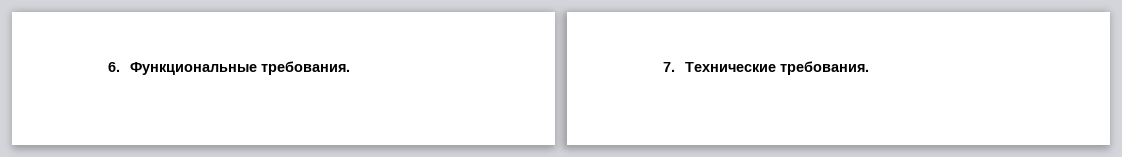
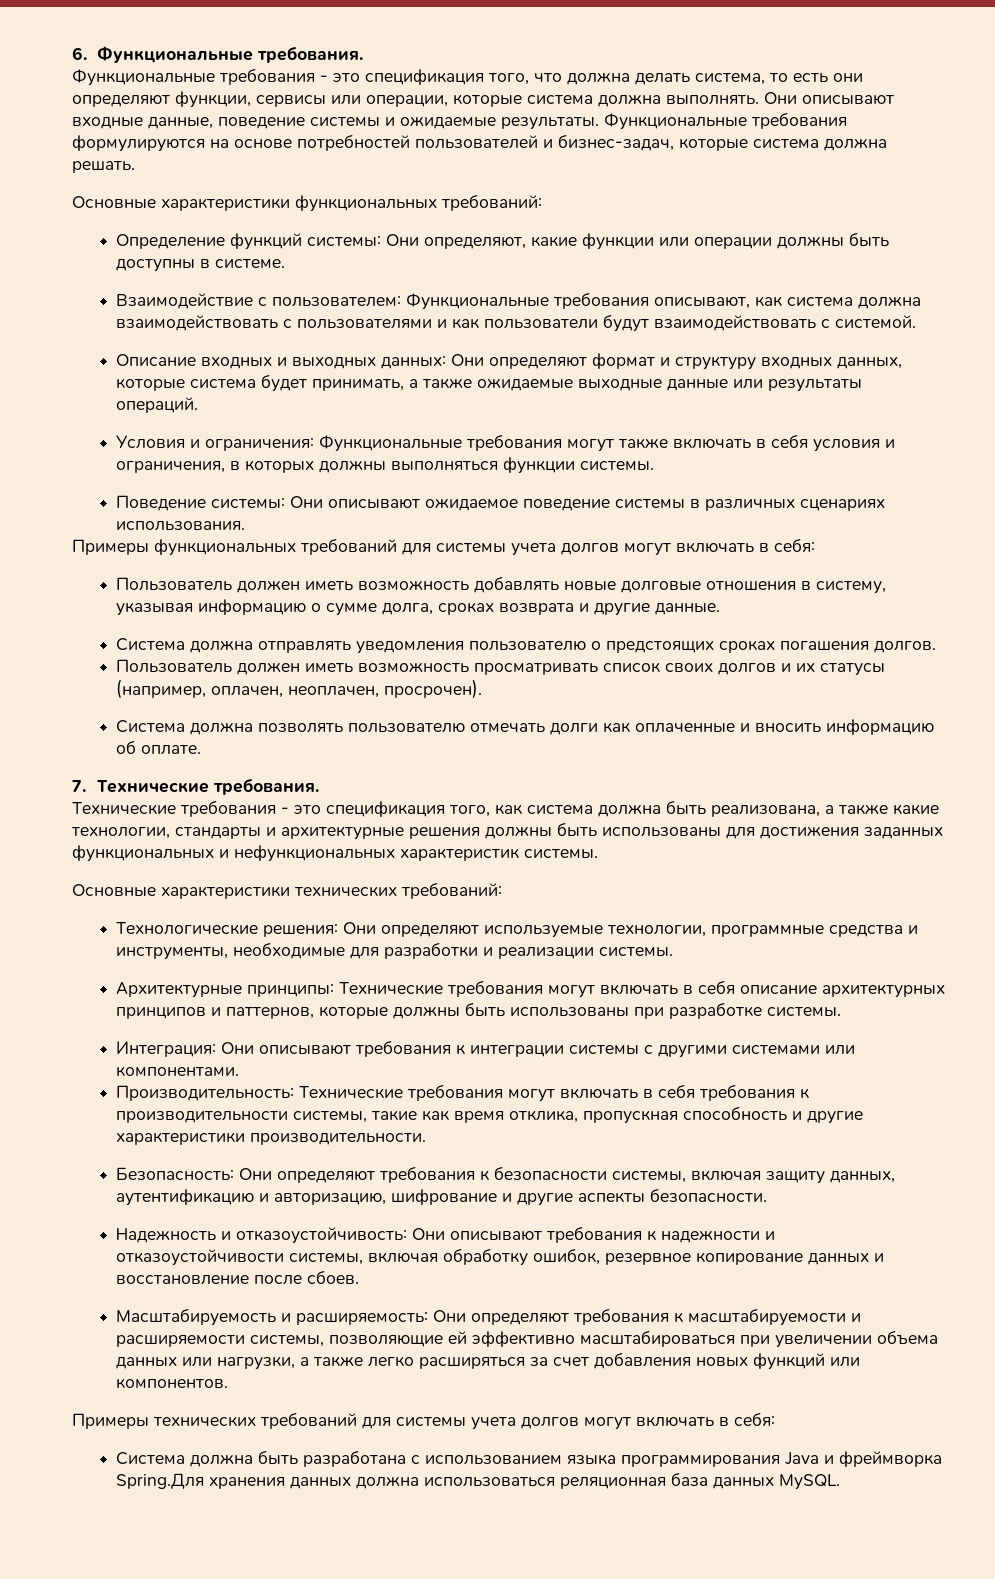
[662,61,869,75] 7. Технические требования. -> [72,68,864,86] [72,91,895,108] [72,112,848,130] [72,134,888,152] [72,161,136,173] [72,194,543,212] [116,232,890,250] [116,259,286,272] [116,292,922,310] [116,314,917,332] [116,353,903,370] [116,374,863,392] [116,397,199,413] [116,434,896,452] [116,457,655,474] [116,495,886,511] [116,521,246,531] [72,538,816,556] [116,576,887,594] [116,599,721,616] [116,638,937,654] [116,659,886,676] [116,679,483,699] [116,719,935,735] [116,740,202,755] [72,778,320,795] [72,800,940,817] [71,822,944,840] [72,845,599,862] [72,882,503,899] [116,922,919,938] [116,942,674,960] [116,980,946,998] [116,1002,842,1019] [116,1040,856,1058] [116,1066,240,1077] [116,1084,811,1102] [116,1106,864,1124] [116,1132,427,1145] [116,1166,896,1184] [116,1188,768,1206] [116,1226,776,1244] [116,1248,885,1266] [116,1270,360,1285] [116,1308,862,1326] [116,1330,939,1348] [116,1352,861,1370] [116,1378,229,1389] [72,1412,776,1430] [116,1450,943,1467] [116,1472,841,1490] Функциональные требования - это спецификация того, что должна делать система, то есть они определяют функции, сервисы или операции, которые система должна выполнять. Они описывают входные данные, поведение системы и ожидаемые результаты. Функциональные требования формулируются на основе потребностей пользователей и бизнес-задач, которые система должна решать. // Основные характеристики функциональных требований: // Определение функций системы: Они определяют, какие функции или операции должны быть доступны в системе. // Взаимодействие с пользователем: Функциональные требования описывают, как система должна взаимодействовать с пользователями и как пользователи будут взаимодействовать с системой. // Описание входных и выходных данных: Они определяют формат и структуру входных данных, которые система будет принимать, а также ожидаемые выходные данные или результаты операций. // Условия и ограничения: Функциональные требования могут также включать в себя условия и ограничения, в которых должны выполняться функции системы. // Поведение системы: Они описывают ожидаемое поведение системы в различных сценариях использования. // Примеры функциональных требований для системы учета долгов могут включать в себя: // Пользователь должен иметь возможность добавлять новые долговые отношения в систему, указывая информацию о сумме долга, сроках возврата и другие данные. // Система должна отправлять уведомления пользователю о предстоящих сроках погашения долгов. // Пользователь должен иметь возможность просматривать список своих долгов и их статусы (например, оплачен, неоплачен, просрочен). // Система должна позволять пользователю отмечать долги как оплаченные и вносить информацию об оплате. // 7. Технические требования. // Технические требования - это спецификация того, как система должна быть реализована, а также какие технологии, стандарты и архитектурные решения должны быть использованы для достижения заданных функциональных и нефункциональных характеристик системы. // Основные характеристики технических требований: // Технологические решения: Они определяют используемые технологии, программные средства и инструменты, необходимые для разработки и реализации системы. // Архитектурные принципы: Технические требования могут включать в себя описание архитектурных принципов и паттернов, которые должны быть использованы при разработке системы. // Интеграция: Они описывают требования к интеграции системы с другими системами или компонентами. // Производительность: Технические требования могут включать в себя требования к производительности системы, такие как время отклика, пропускная способность и другие характеристики производительности. // Безопасность: Они определяют требования к безопасности системы, включая защиту данных, аутентификацию и авторизацию, шифрование и другие аспекты безопасности. // Надежность и отказоустойчивость: Они описывают требования к надежности и отказоустойчивости системы, включая обработку ошибок, резервное копирование данных и восстановление после сбоев. // Масштабируемость и расширяемость: Они определяют требования к масштабируемости и расширяемости системы, позволяющие ей эффективно масштабироваться при увеличении объема данных или нагрузки, а также легко расширяться за счет добавления новых функций или компонентов. // Примеры технических требований для системы учета долгов могут включать в себя: // Система должна быть разработана с использованием языка программирования Java и фреймворка Spring.Для хранения данных должна использоваться реляционная база данных MySQL.

